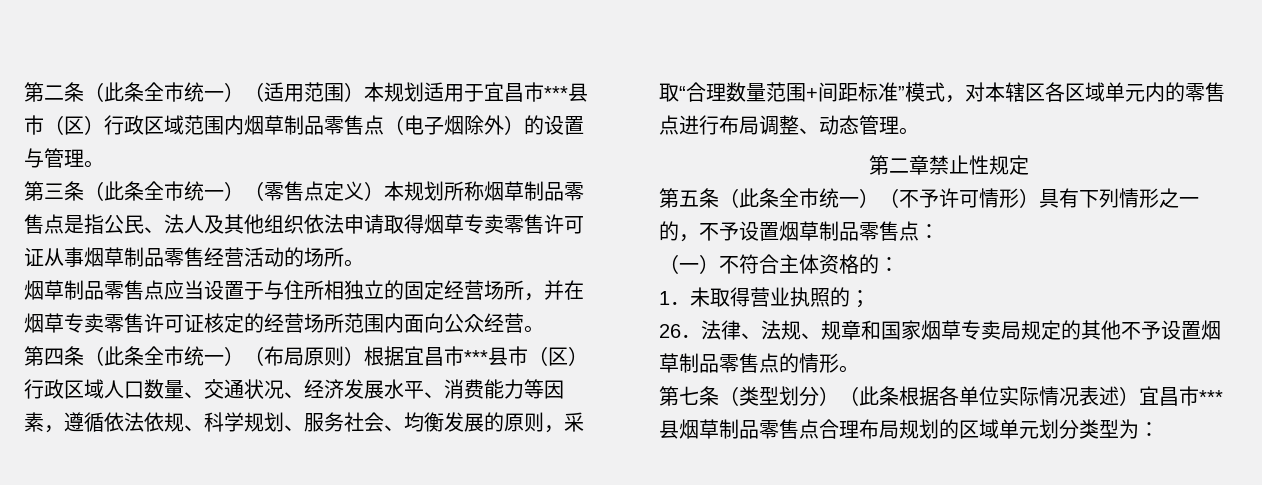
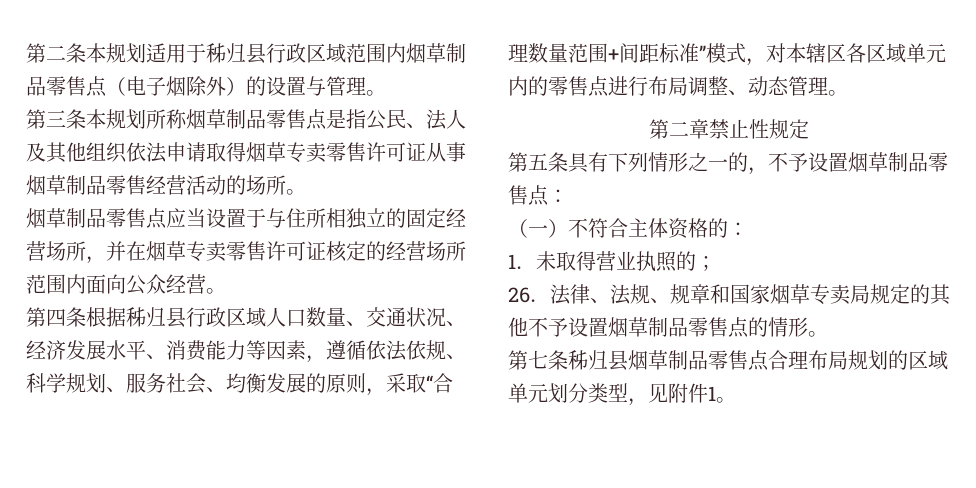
[84,82,588,102] [24,115,104,135] （此条全市统一）（适用范围）本规划适用于宜昌市***县市（区） -> [86,43,266,64] 本规划适用于秭归县
[84,181,384,201] （此条全市统一）（零售点定义） -> (86, 119) none
[84,346,588,366] （此条全市统一）（布局原则）根据宜昌市***县市（区） -> [86,307,186,328] 根据秭归县
[719,188,1039,208] （此条全市统一）（不予许可情形） -> (568, 162) none
[719,386,1223,406] （类型划分）（此条根据各单位实际情况表述）宜昌市*** -> [568,350,608,370] 秭归
[1119,419,1159,439] 为： -> [628,383,736,406] ，见附件1。

